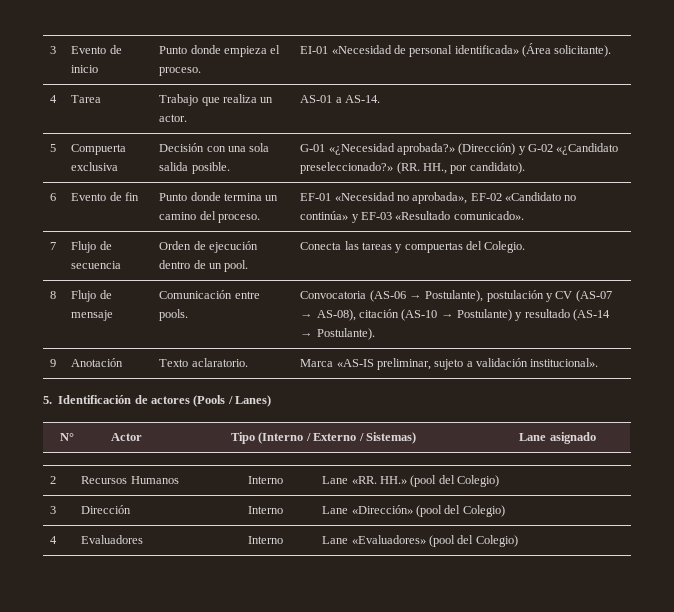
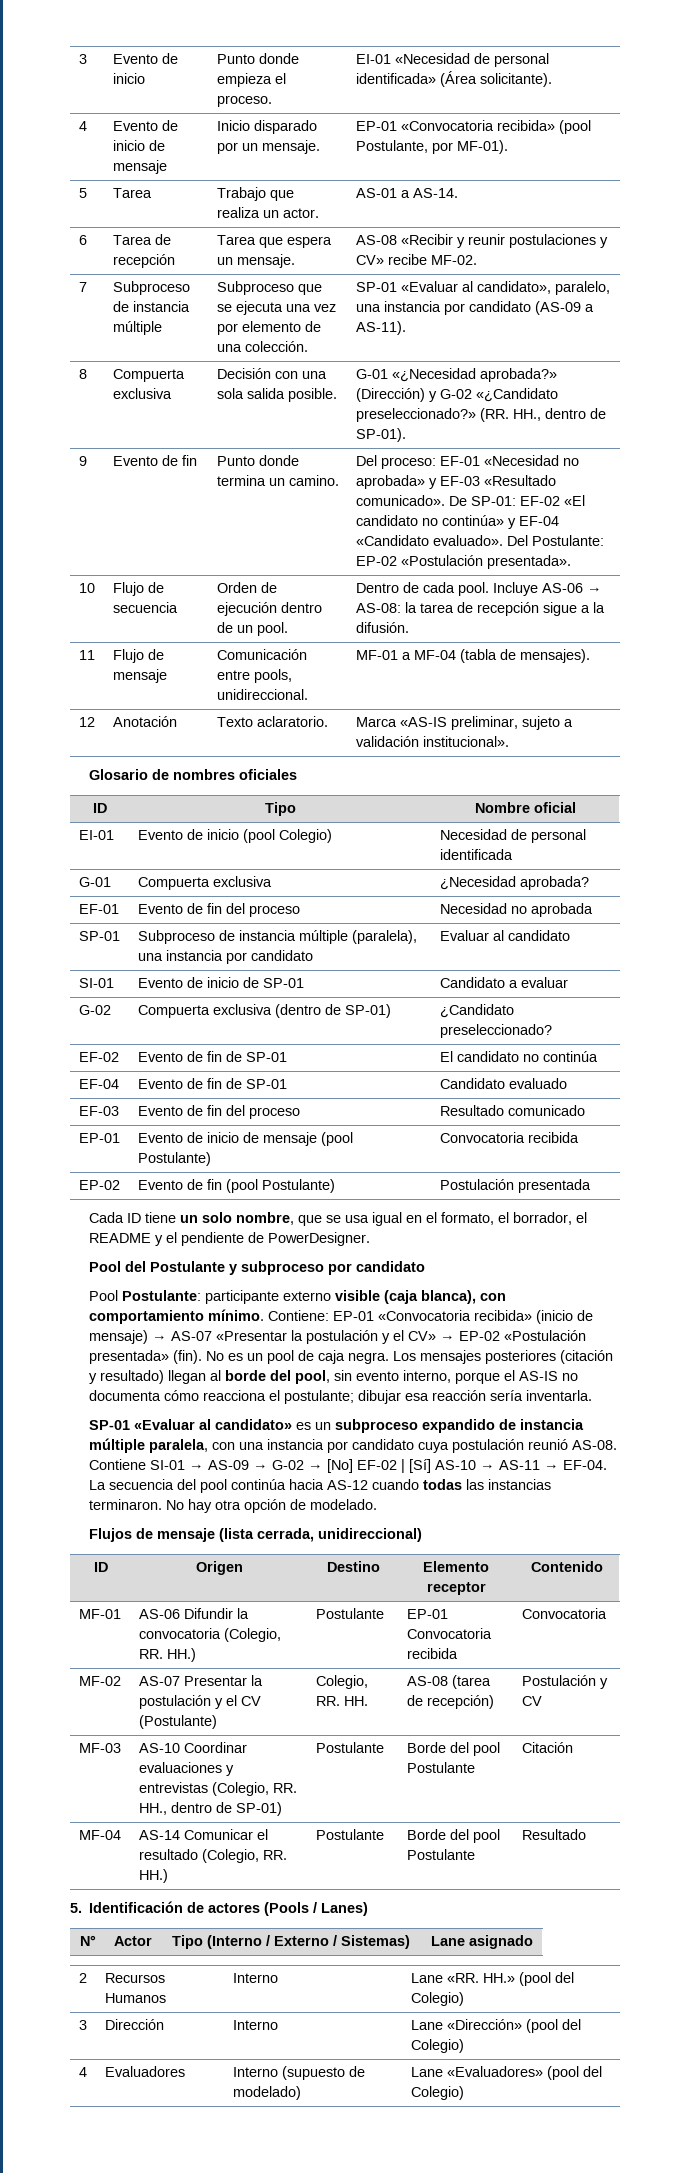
(58, 99) none -> [112,120,178,131] [112,140,165,151] [112,160,167,174] [216,120,317,134] [216,140,320,154] [355,120,591,134] [355,140,508,154] [78,188,87,198] | Evento de inicio de mensaje | Inicio disparado por un mensaje. | EP-01 «Convocatoria recibida» (pool Postulante, por MF-01). // 5
[50,144,57,152] 5 -> [78,235,87,245] [112,234,171,245] [112,254,175,268] [216,235,332,248] [216,254,295,268] [355,234,608,248] [355,254,477,265] [78,282,87,292] [112,281,190,295] [112,301,190,312] [112,321,162,335] [216,281,322,295] [216,301,336,315] [216,321,321,335] [216,341,308,352] [355,281,610,295] [355,301,594,315] [355,321,406,335] [78,369,87,379] 6 | Tarea de recepción | Tarea que espera un mensaje. | AS-08 «Recibir y reunir postulaciones y CV» recibe MF-02. // 7 | Subproceso de instancia múltiple | Subproceso que se ejecuta una vez por elemento de una colección. | SP-01 «Evaluar al candidato», paralelo, una instancia por candidato (AS-09 a AS-11). // 8
[450,162,525,174] [50,193,57,201] por candidato). // 6 -> [544,408,606,419] [355,428,406,442] [78,456,87,466] dentro de SP-01). // 9
[159,211,260,223] [300,192,577,204] [300,211,524,223] [50,242,57,250] camino del proceso. | EF-01 «Necesidad no aprobada», EF-02 «Candidato no continúa» y EF-03 «Resultado comunicado». // 7 -> [288,475,339,486] [355,455,579,469] [355,475,556,489] [355,495,585,506] [355,515,559,529] [355,535,604,546] [355,555,571,569] [78,583,95,593] camino. | Del proceso: EF-01 «Necesidad no aprobada» y EF-03 «Resultado comunicado». De SP-01: EF-02 «El candidato no continúa» y EF-04 «Candidato evaluado». Del Postulante: EP-02 «Postulación presentada». // 10
[300,241,526,253] [50,291,57,299] Conecta las tareas y compuertas del Colegio. // 8 -> [355,582,602,596] [355,602,605,616] [355,622,409,633] [78,650,95,660] Dentro de cada pool. Incluye AS-06 → AS-08: la tarea de recepción sigue a la difusión. // 11
[159,309,189,321] [300,290,612,302] [300,309,611,321] [300,328,375,340] [50,359,57,367] pools. | Convocatoria (AS-06 → Postulante), postulación y CV (AS-07 → AS-08), citación (AS-10 → Postulante) y resultado (AS-14 → Postulante). // 9 -> [253,669,292,683] [216,689,308,700] [355,649,590,663] [78,717,95,727] pools, unidireccional. | MF-01 a MF-04 (tabla de mensajes). // 12
(599, 362) none -> [88,769,297,780] [93,803,107,813] [265,802,296,816] [475,802,576,813] [78,830,114,840] [137,829,332,843] [439,829,586,843] [439,849,513,860] [78,877,111,887] [137,876,272,890] [439,876,589,890] [78,904,119,914] [137,903,300,917] [439,903,593,917] [78,931,120,941] [137,930,417,944] [137,950,313,964] [439,930,570,941] [78,978,114,988] [137,977,304,988] [439,977,568,988] [78,1005,111,1015] [137,1004,391,1018] [439,1004,514,1018] [439,1024,552,1038] [78,1052,119,1062] [137,1051,287,1062] [439,1051,598,1062] [78,1079,119,1089] [137,1078,287,1089] [439,1078,567,1089] [78,1106,119,1116] [137,1105,300,1119] [439,1105,585,1116] [78,1133,120,1143] [137,1132,353,1146] [137,1152,211,1166] [439,1132,579,1143] [78,1180,120,1190] [137,1179,335,1193] [439,1179,591,1193] [88,1212,587,1226] [88,1232,370,1246] [88,1261,425,1275] [88,1290,506,1304] [88,1309,593,1324] [88,1330,586,1344] [88,1350,613,1364] [88,1370,578,1384] [88,1390,592,1404] [88,1419,584,1433] [88,1438,617,1453] [88,1459,607,1473] [88,1479,551,1493] [88,1499,377,1513] [88,1528,422,1542] [93,1562,108,1572] [195,1561,243,1575] [326,1561,380,1572] [423,1561,489,1572] [426,1582,486,1595] [530,1561,603,1572] [78,1609,121,1619] [138,1608,249,1619] [138,1628,281,1642] [138,1648,196,1662] [315,1608,384,1619] [406,1609,448,1619] [406,1628,492,1639] [406,1648,458,1659] [521,1608,607,1619] [78,1676,121,1686] [138,1675,263,1686] [138,1695,261,1709] [138,1715,217,1729] [315,1675,368,1689] [315,1696,368,1706] [406,1675,491,1689] [406,1695,494,1709] [521,1675,608,1689] [521,1696,542,1706] [78,1743,121,1753] [138,1742,247,1753] [138,1762,234,1776] [138,1782,297,1796] [138,1802,282,1816] [315,1742,384,1753] [406,1742,500,1756] [406,1762,475,1773] [521,1742,573,1753] [78,1830,121,1840] [138,1829,268,1840] [138,1849,287,1863] [138,1869,168,1883] [315,1829,384,1840] [406,1829,500,1843] [406,1849,475,1860] [521,1829,586,1840] // Glosario de nombres oficiales // ID | Tipo | Nombre oficial // EI-01 | Evento de inicio (pool Colegio) | Necesidad de personal identificada // G-01 | Compuerta exclusiva | ¿Necesidad aprobada? // EF-01 | Evento de fin del proceso | Necesidad no aprobada // SP-01 | Subproceso de instancia múltiple (paralela), una instancia por candidato | Evaluar al candidato // SI-01 | Evento de inicio de SP-01 | Candidato a evaluar // G-02 | Compuerta exclusiva (dentro de SP-01) | ¿Candidato preseleccionado? // EF-02 | Evento de fin de SP-01 | El candidato no continúa // EF-04 | Evento de fin de SP-01 | Candidato evaluado // EF-03 | Evento de fin del proceso | Resultado comunicado // EP-01 | Evento de inicio de mensaje (pool Postulante) | Convocatoria recibida // EP-02 | Evento de fin (pool Postulante) | Postulación presentada // Cada ID tiene un solo nombre, que se usa igual en el formato, el borrador, el README y el pendiente de PowerDesigner. // Pool del Postulante y subproceso por candidato // Pool Postulante: participante externo visible (caja blanca), con comportamiento mínimo. Contiene: EP-01 «Convocatoria recibida» (inicio de mensaje) → AS-07 «Presentar la postulación y el CV» → EP-02 «Postulación presentada» (fin). No es un pool de caja negra. Los mensajes posteriores (citación y resultado) llegan al borde del pool, sin evento interno, porque el AS-IS no documenta cómo reacciona el postulante; dibujar esa reacción sería inventarla. // SP-01 «Evaluar al candidato» es un subproceso expandido de instancia múltiple paralela, con una instancia por candidato cuya postulación reunió AS-08. Contiene SI-01 → AS-09 → G-02 → [No] EF-02 | [Sí] AS-10 → AS-11 → EF-04. La secuencia del pool continúa hacia AS-12 cuando todas las instancias terminaron. No hay otra opción de modelado. // Flujos de mensaje (lista cerrada, unidireccional) // ID | Origen | Destino | Elemento receptor | Contenido // MF-01 | AS-06 Difundir la convocatoria (Colegio, RR. HH.) | Postulante | EP-01 Convocatoria recibida | Convocatoria // MF-02 | AS-07 Presentar la postulación y el CV (Postulante) | Colegio, RR. HH. | AS-08 (tarea de recepción) | Postulación y CV // MF-03 | AS-10 Coordinar evaluaciones y entrevistas (Colegio, RR. HH., dentro de SP-01) | Postulante | Borde del pool Postulante | Citación // MF-04 | AS-14 Comunicar el resultado (Colegio, RR. HH.) | Postulante | Borde del pool Postulante | Resultado
(284, 540) none -> [281,2066,365,2080] [232,2086,301,2100] (supuesto de modelado)

